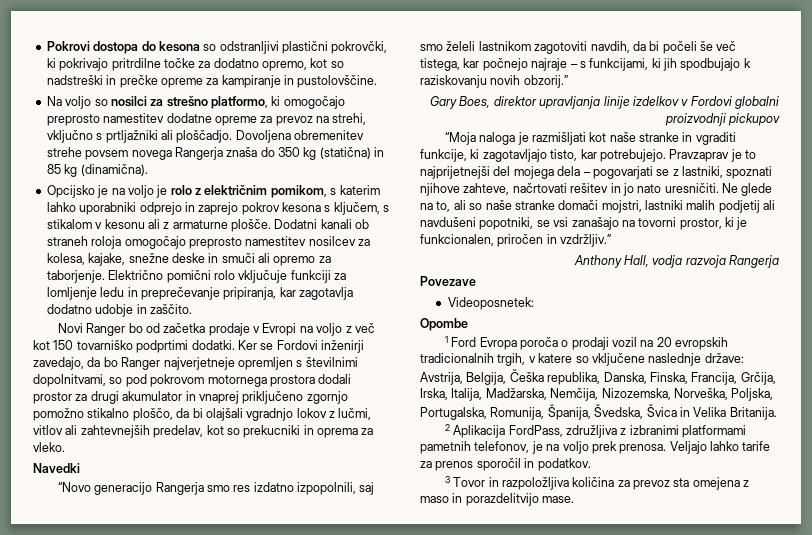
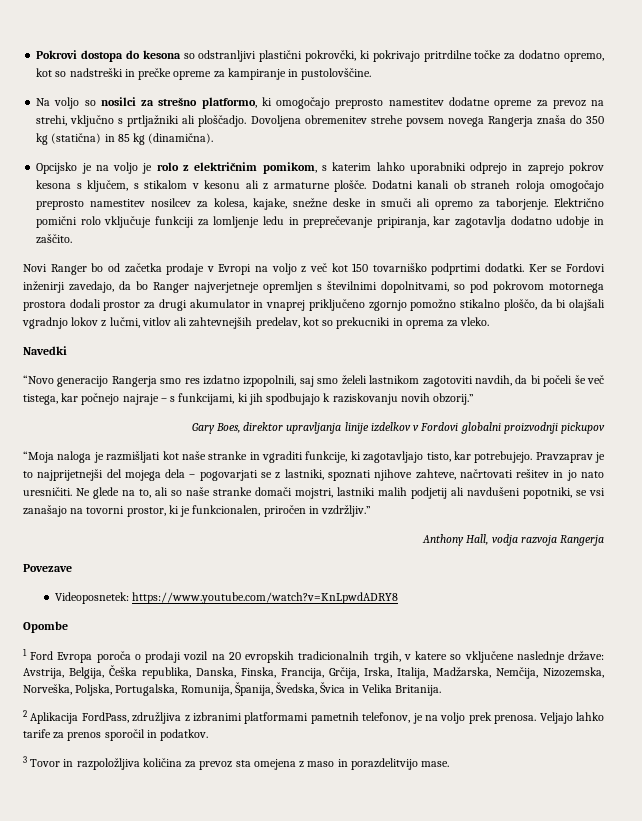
(534, 303) none -> [131,592,398,604] https://www.youtube.com/watch?v=KnLpwdADRY8

